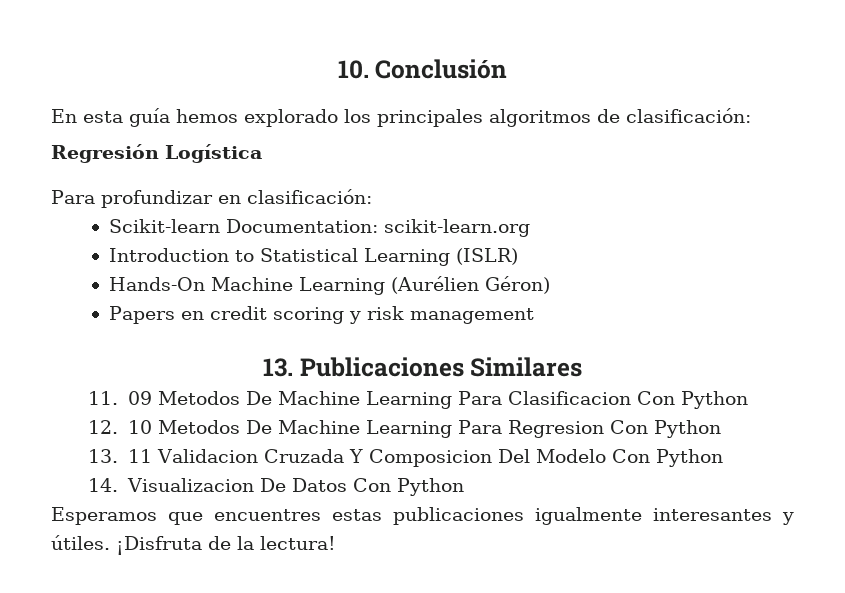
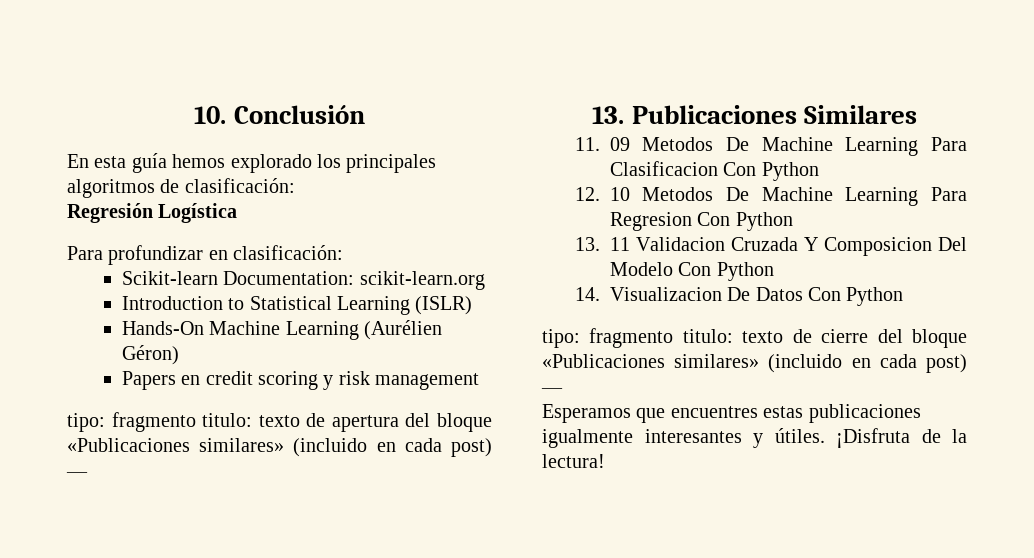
(535, 316) none -> [67,412,492,432] [67,438,492,457] [66,472,88,477] // tipo: fragmento titulo: texto de apertura del bloque «Publicaciones similares» (incluido en cada post) —
(464, 487) none -> [542,328,967,348] [542,354,967,373] [541,388,563,393] // tipo: fragmento titulo: texto de cierre del bloque «Publicaciones similares» (incluido en cada post) —

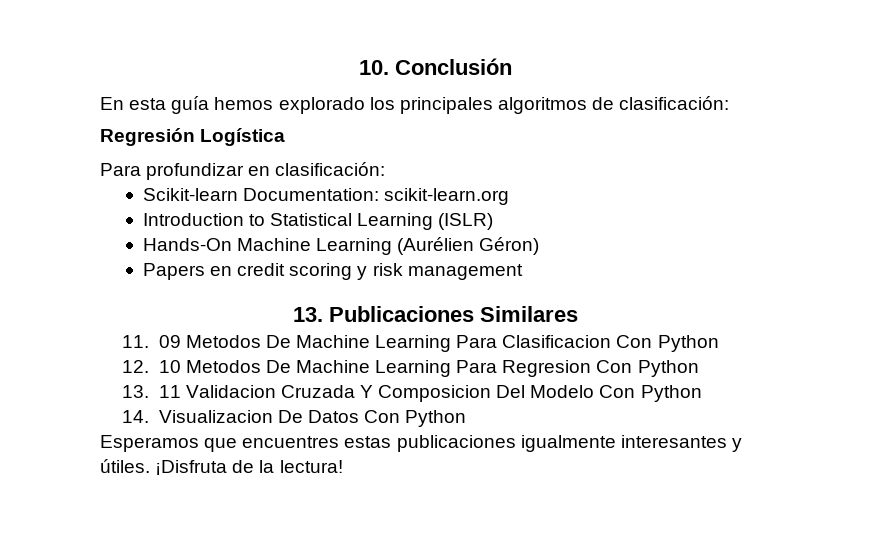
[67,412,492,432] [67,438,492,457] [66,472,88,477] // tipo: fragmento titulo: texto de apertura del bloque «Publicaciones similares» (incluido en cada post) — -> (523, 272) none
[542,328,967,348] [542,354,967,373] [541,388,563,393] // tipo: fragmento titulo: texto de cierre del bloque «Publicaciones similares» (incluido en cada post) — -> (467, 418) none

